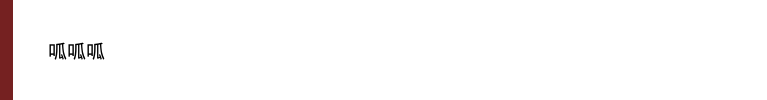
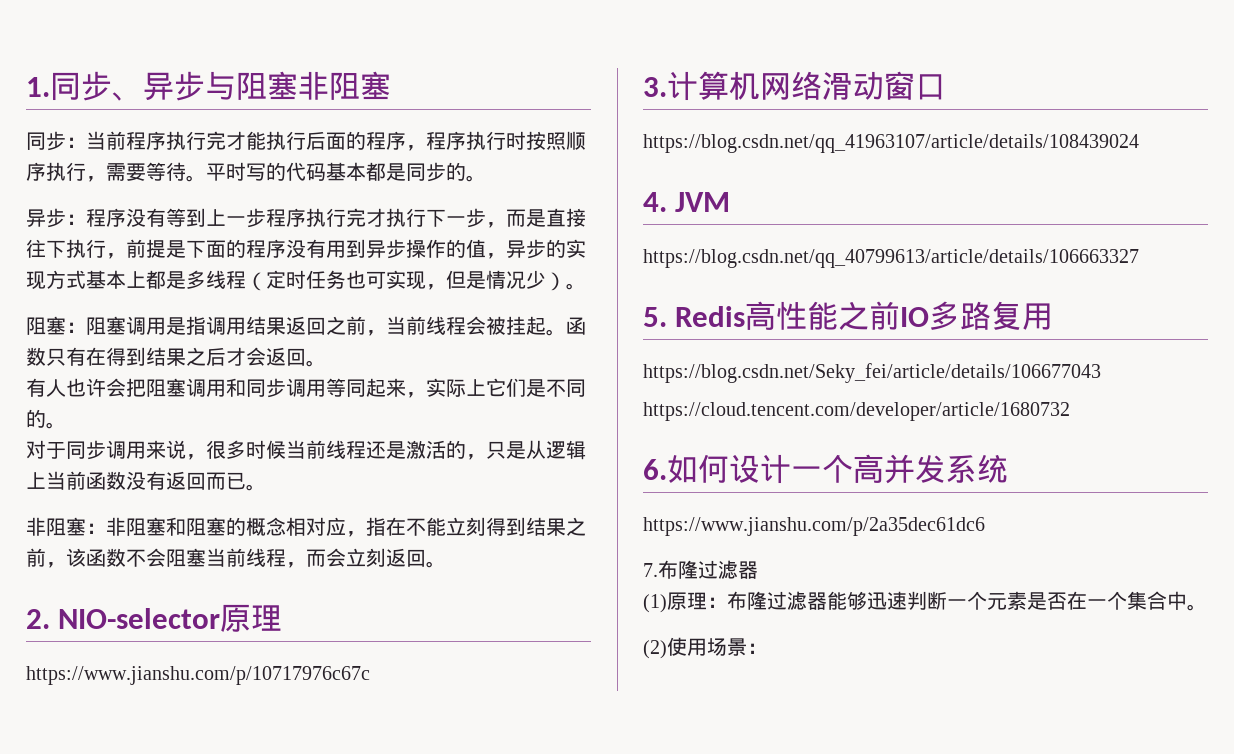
[48,42,105,60] 呱呱呱 -> [26,71,391,101] [26,131,586,151] [26,162,486,182] [26,208,586,228] [26,239,586,259] [26,270,586,291] [26,316,586,336] [26,347,326,367] [26,378,586,398] [26,409,66,429] [26,440,586,460] [26,471,266,491] [26,517,586,537] [26,548,446,568] [26,604,283,632] [26,666,370,685] [643,71,946,101] [643,134,1139,153] [643,192,731,212] [643,249,1139,268] [643,301,1054,330] [643,363,1101,383] [643,402,1070,421] [643,454,1008,484] [643,517,985,536] [643,560,758,579] [643,591,1207,613] [643,637,767,659] 1.同步、异步与阻塞非阻塞 // 同步：当前程序执行完才能执行后面的程序，程序执行时按照顺序执行，需要等待。平时写的代码基本都是同步的。 // 异步：程序没有等到上一步程序执行完才执行下一步，而是直接往下执行，前提是下面的程序没有用到异步操作的值，异步的实现方式基本上都是多线程（定时任务也可实现，但是情况少）。 // 阻塞：阻塞调用是指调用结果返回之前，当前线程会被挂起。函数只有在得到结果之后才会返回。 // 有人也许会把阻塞调用和同步调用等同起来，实际上它们是不同的。 // 对于同步调用来说，很多时候当前线程还是激活的，只是从逻辑上当前函数没有返回而已。 // 非阻塞：非阻塞和阻塞的概念相对应，指在不能立刻得到结果之前，该函数不会阻塞当前线程，而会立刻返回。 // 2. NIO-selector原理 // https://www.jianshu.com/p/10717976c67c // 3.计算机网络滑动窗口 // https://blog.csdn.net/qq_41963107/article/details/108439024 // 4. JVM // https://blog.csdn.net/qq_40799613/article/details/106663327 // 5. Redis高性能之前IO多路复用 // https://blog.csdn.net/Seky_fei/article/details/106677043 // https://cloud.tencent.com/developer/article/1680732 // 6.如何设计一个高并发系统 // https://www.jianshu.com/p/2a35dec61dc6 // 7.布隆过滤器 // (1)原理：布隆过滤器能够迅速判断一个元素是否在一个集合中。 // (2)使用场景：

